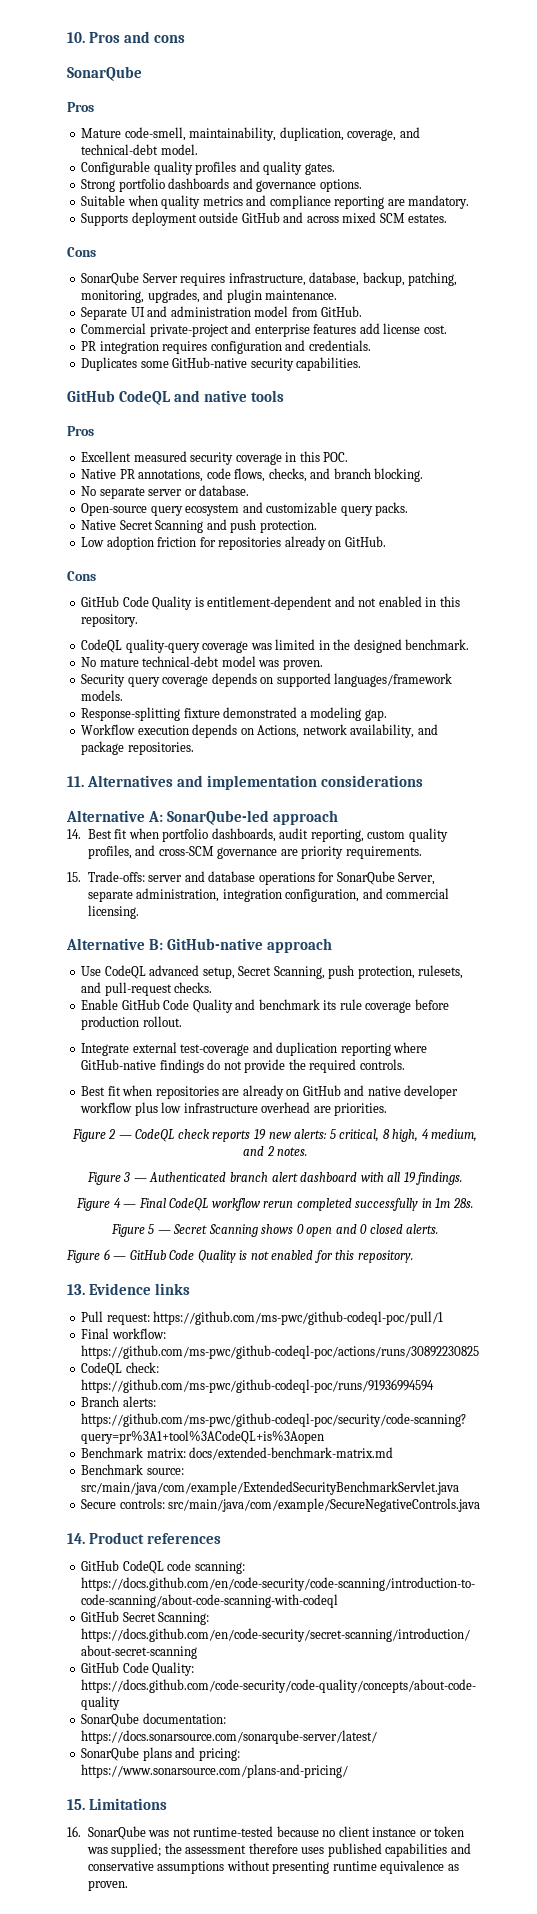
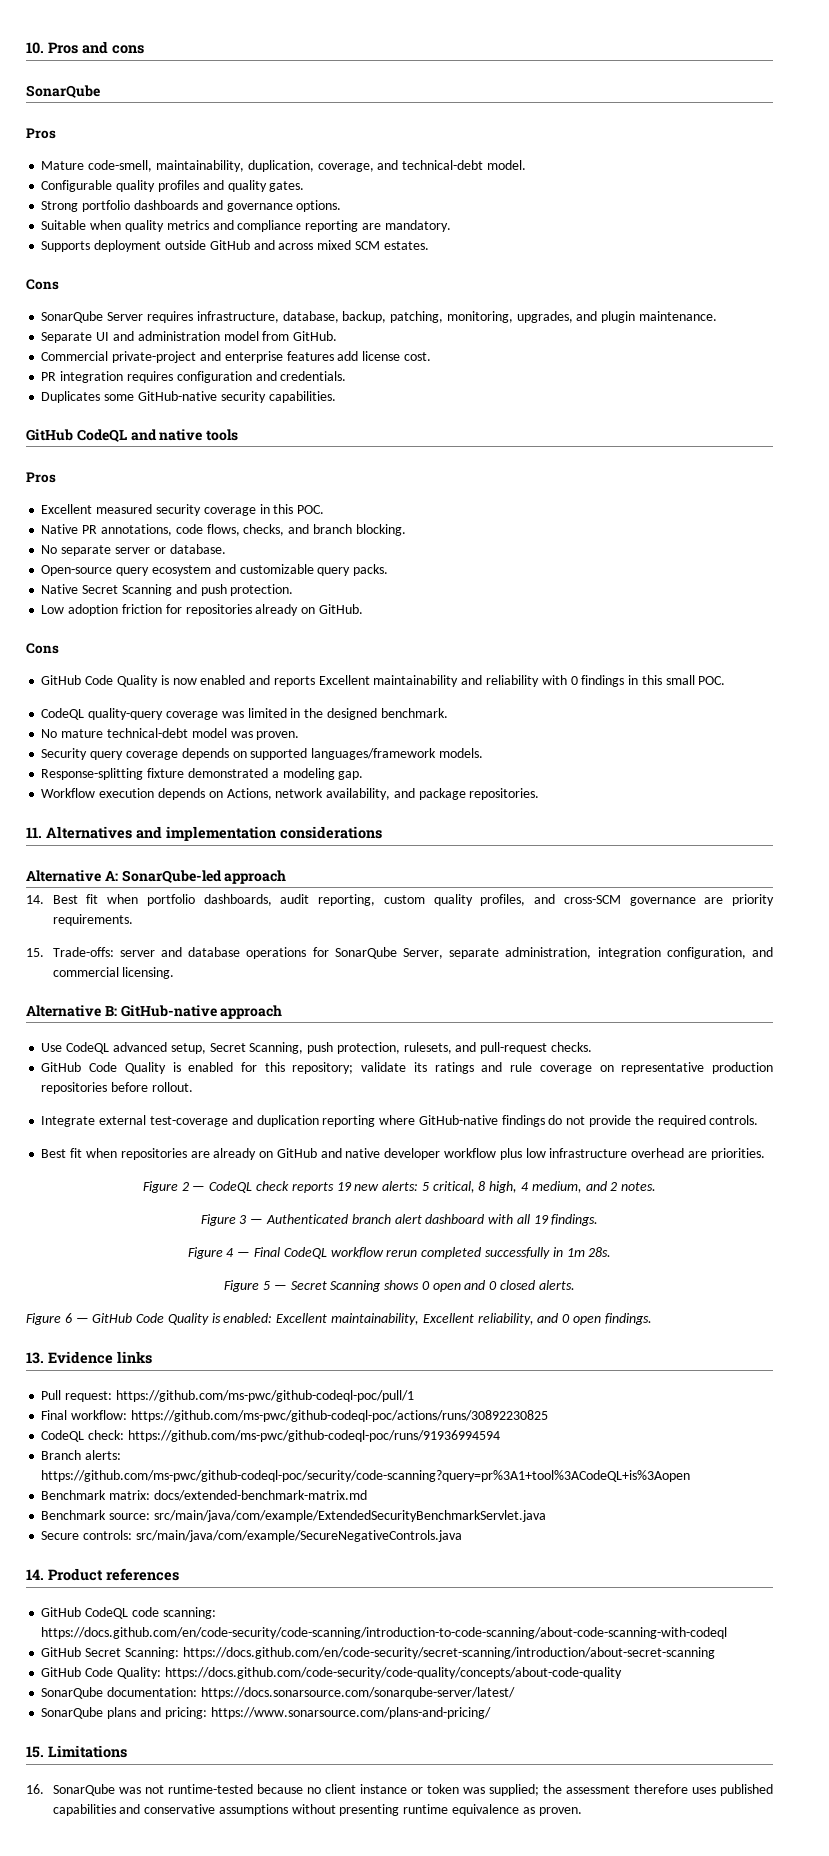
[207,596,460,610] [81,614,139,627] entitlement-dependent and not enabled in this repository. -> [172,675,726,687] now enabled and reports Excellent maintainability and reliability with 0 findings in this small POC.
[81,999,449,1013] [81,1016,140,1030] Enable GitHub Code Quality and benchmark its rule coverage before production -> [41,1062,774,1074] [41,1082,149,1094] GitHub Code Quality is enabled for this repository; validate its ratings and rule coverage on representative production repositories before
[250,1250,413,1263] not enabled for this repository. -> [223,1313,652,1325] enabled: Excellent maintainability, Excellent reliability, and 0 open findings.

